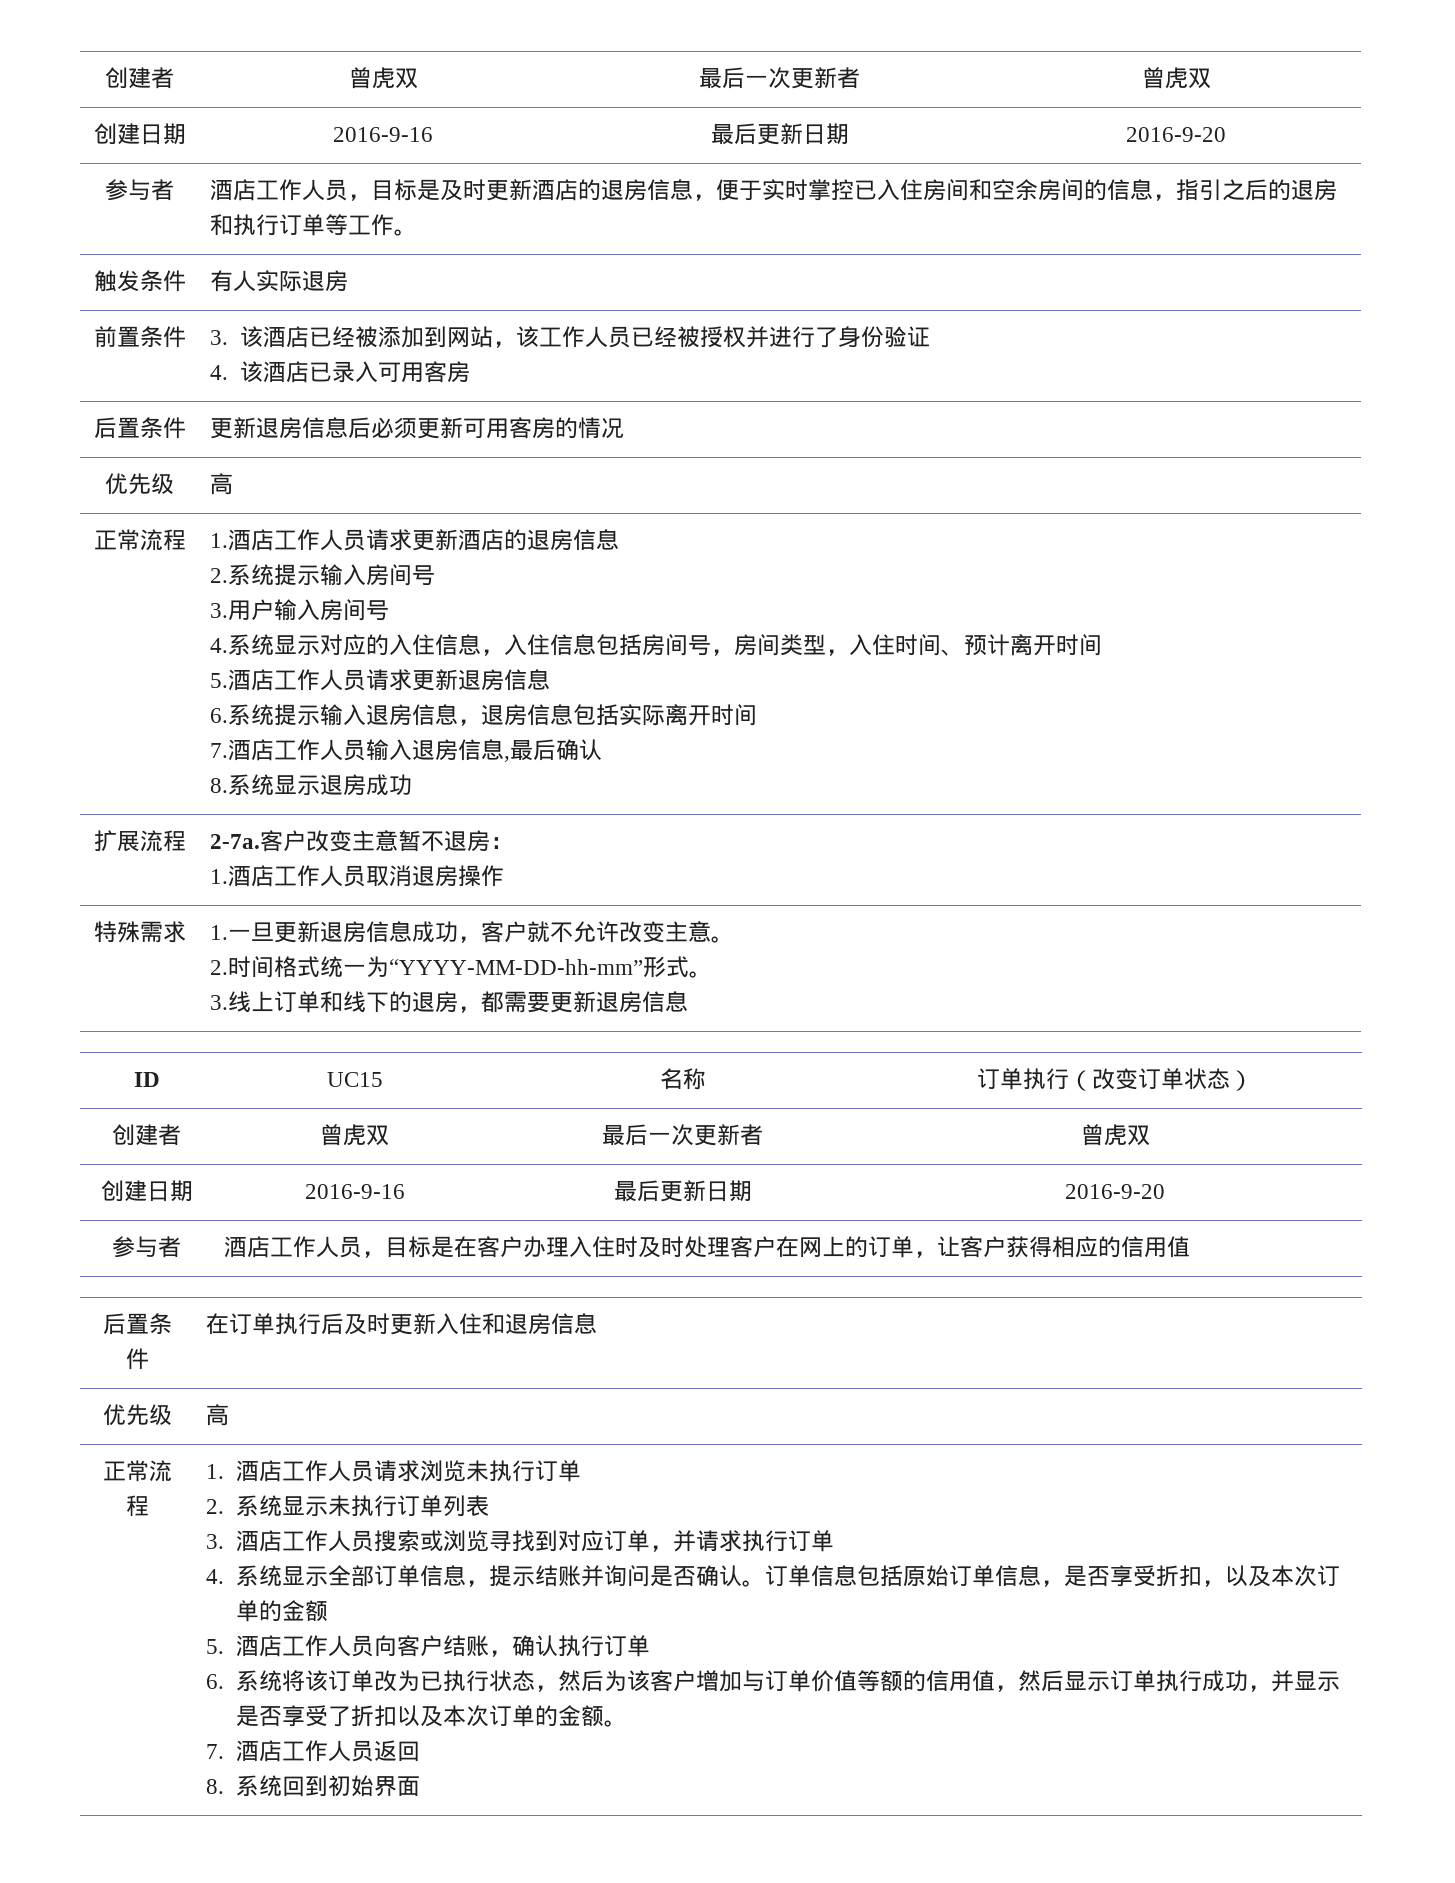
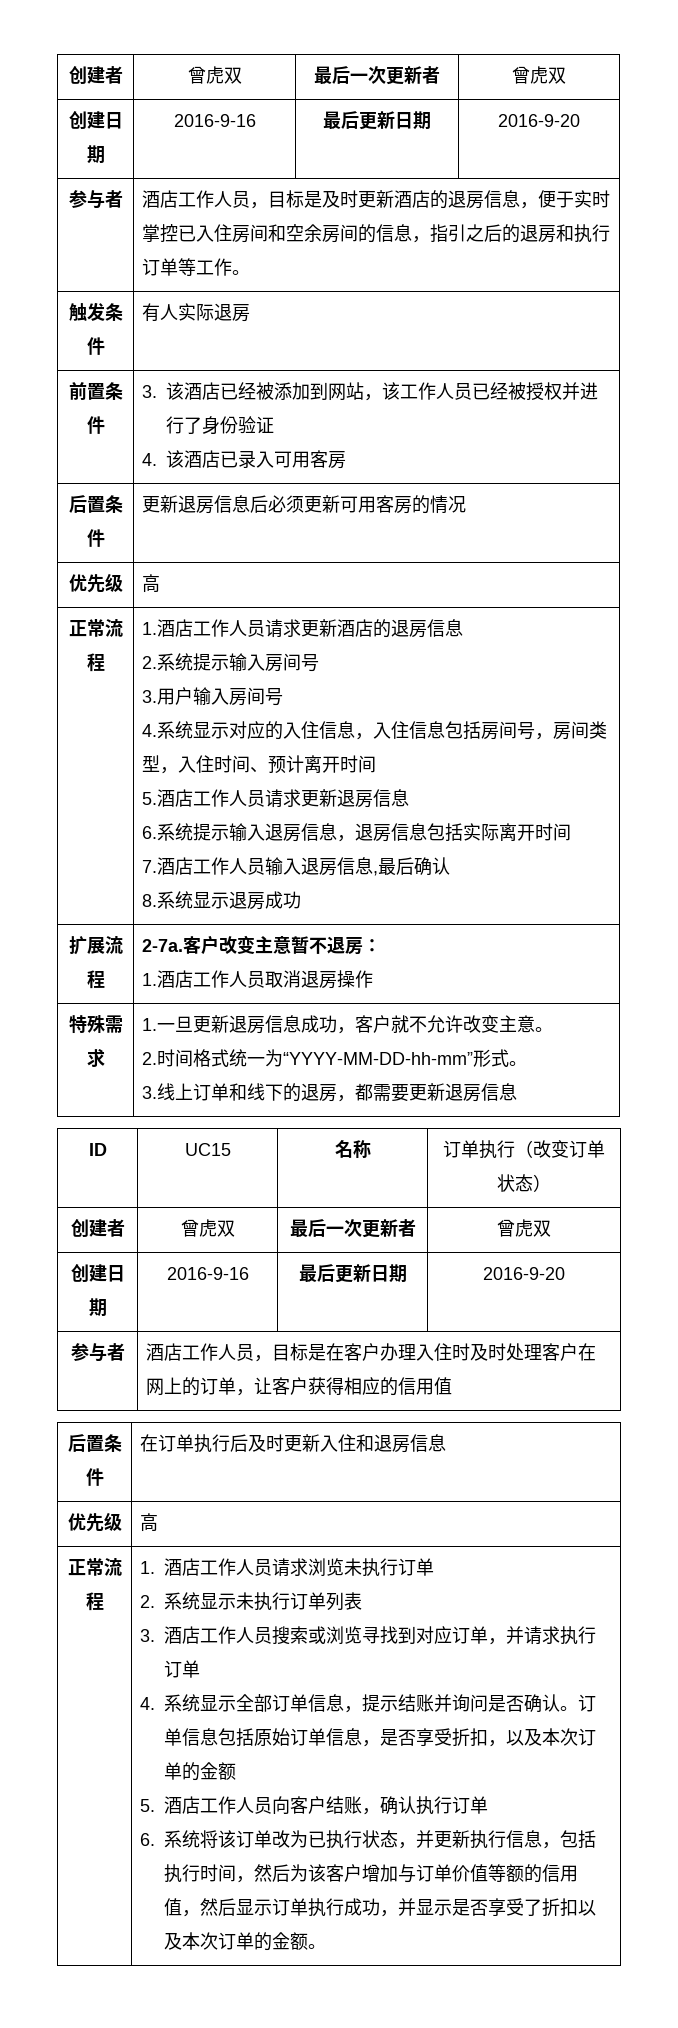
(558, 1688) none -> [416,1830,597,1849] [164,1864,255,1883] 并更新执行信息，包括执行时间，
[206,1740,420,1762] [206,1775,420,1797] // 7.酒店工作人员返回 // 8.系统回到初始界面 -> (327, 1946) none

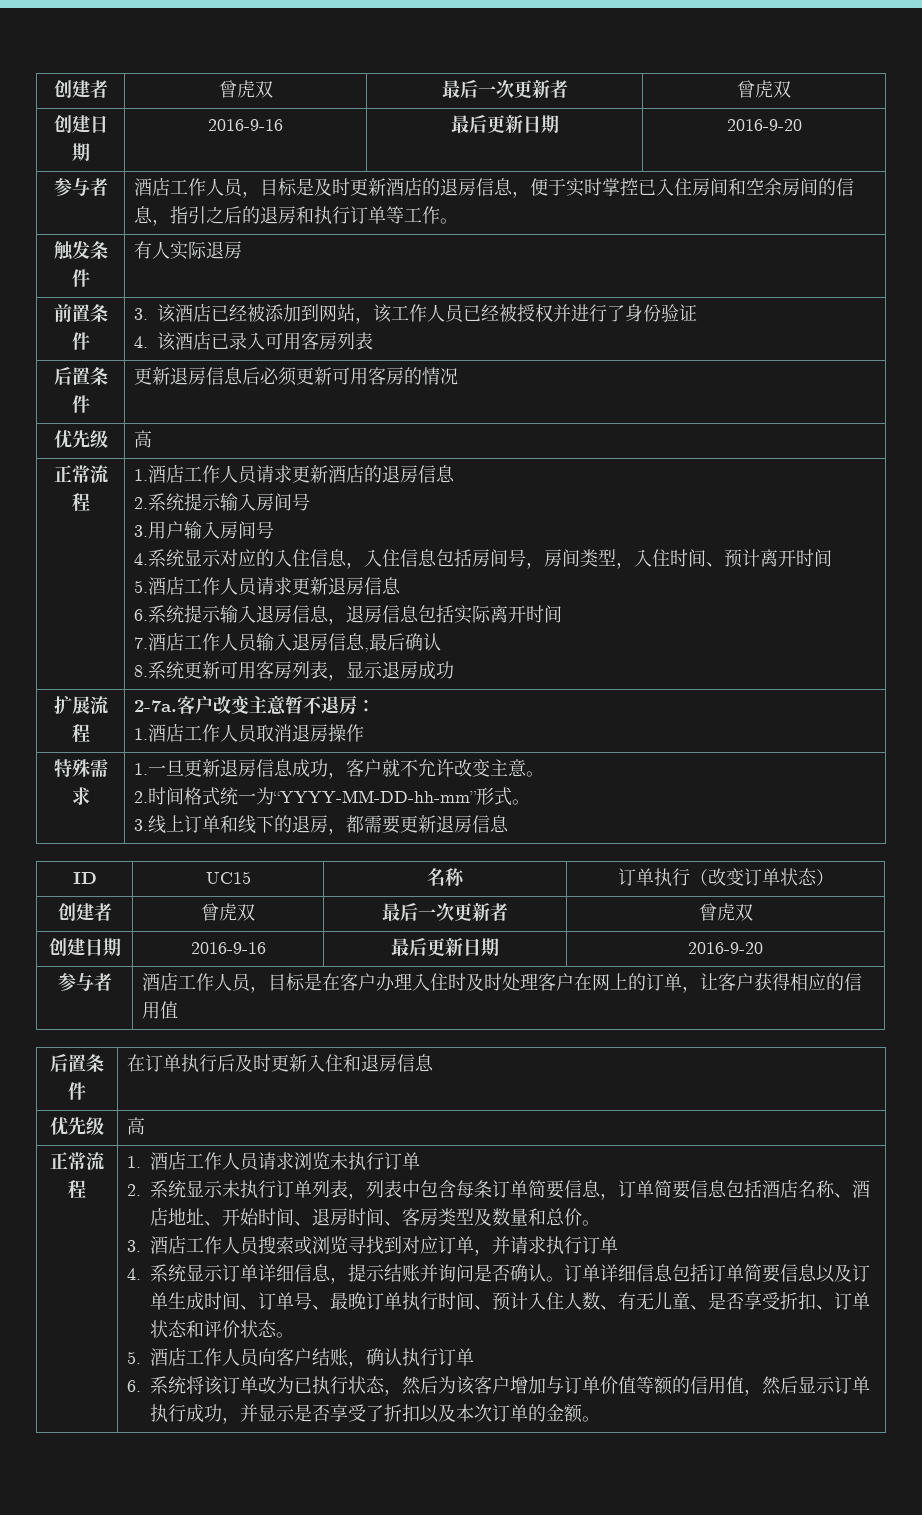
(347, 460) none -> [337,332,374,350] 列表
(194, 900) none -> [184,661,347,681] 更新可用客房列表，
(363, 1601) none -> [348,1179,871,1200] [150,1207,601,1226] ，列表中包含每条订单简要信息，订单简要信息包括酒店名称、酒店地址、开始时间、退房时间、客房类型及数量和总价。
[236,1694,309,1712] 全部订单 -> [222,1264,295,1282] 订单详细
[182,1728,597,1747] [164,1762,237,1781] 信息包括原始订单信息，是否享受折扣，以及本次订单的金额 -> [600,1264,871,1283] [150,1292,871,1311] [150,1320,295,1338] 详细信息包括订单简要信息以及订单生成时间、订单号、最晚订单执行时间、预计入住人数、有无儿童、是否享受折扣、订单状态和评价状态。
[416,1830,597,1849] [164,1864,255,1883] 并更新执行信息，包括执行时间， -> (403, 1392) none

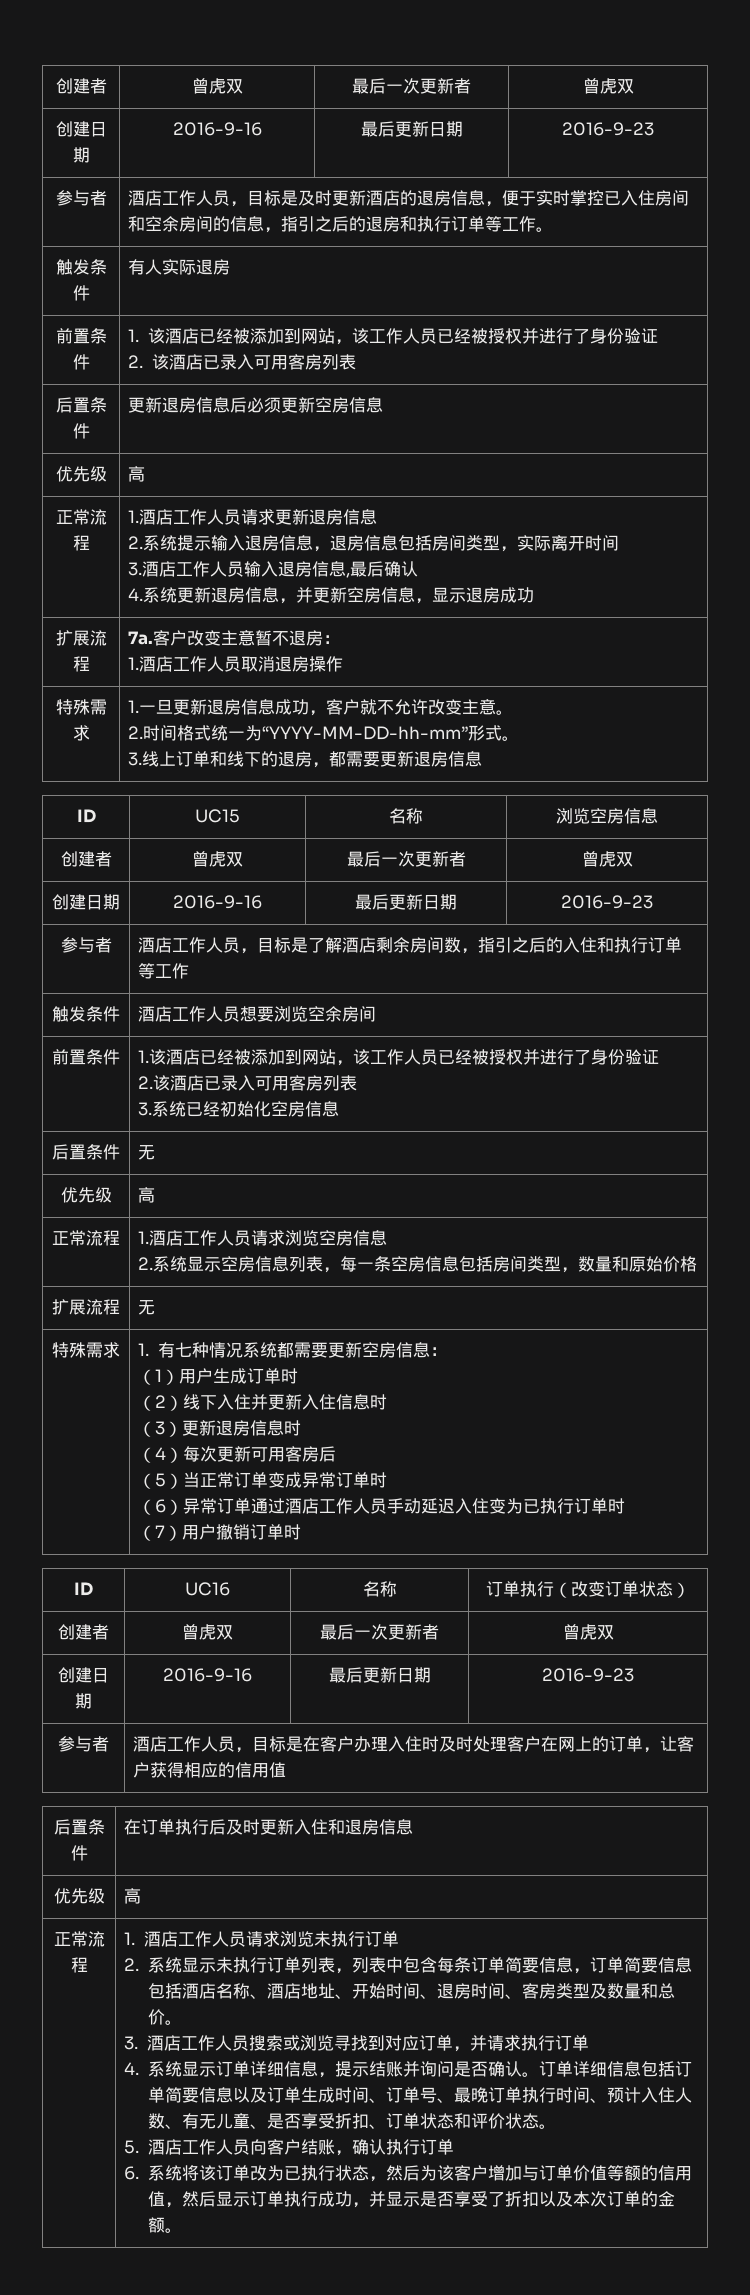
[726,119,802,131] 2016-9-20 -> [562,122,654,136] 2016-9-23
[134,308,149,320] 3. -> [128,329,140,342] 1.
[134,336,149,348] 4. -> [128,355,144,368] 2.
[332,367,459,385] 可用客房的情况 -> [315,397,384,413] 空房信息
[328,464,383,483] 酒店的 -> (310, 517) none
[256,493,311,511] [134,521,275,539] [134,549,833,569] [134,576,402,596] [134,605,257,623] 房间号 // 3.用户输入房间号 // 4.系统显示对应的入住信息，入住信息包括房间号，房间类型，入住时间、预计离开时间 // 5.酒店工作人员请求更新退房信息 // 6.系统提示输入 -> (246, 543) none
(455, 614) none -> [432,535,518,552] 房间类型，
[134,637,149,649] 7. -> [128,562,143,576] 3.
[134,665,149,677] 8. -> [128,588,144,601] 4.
[220,661,329,679] 可用客房列表 -> [211,587,416,604] 退房信息，并更新空房信息
[134,700,178,712] 2-7a. -> [128,631,154,645] 7a.
(465, 877) none -> [556,808,658,824] [60,851,112,867] [192,851,243,867] [346,851,466,867] [581,851,633,867] [52,894,120,910] [173,895,262,909] [355,894,457,910] [561,895,653,909] [60,937,112,953] [138,937,683,954] [138,963,190,979] [52,1006,120,1022] [138,1006,377,1022] [52,1049,120,1065] [138,1049,660,1066] [138,1075,358,1091] [138,1101,340,1117] [52,1144,120,1160] [138,1145,156,1160] [60,1187,112,1203] [138,1187,156,1203] [52,1230,120,1246] [138,1230,388,1246] [138,1256,698,1273] [52,1299,120,1315] [138,1300,156,1315] [52,1342,120,1358] [138,1342,447,1358] [138,1368,299,1385] [138,1394,388,1411] [138,1420,302,1437] [138,1446,337,1463] [138,1472,388,1489] [138,1498,626,1515] [138,1524,302,1541] [74,1582,93,1596] [185,1582,230,1596] [362,1581,397,1597] | 浏览空房信息 // 创建者 | 曾虎双 | 最后一次更新者 | 曾虎双 // 创建日期 | 2016-9-16 | 最后更新日期 | 2016-9-23 // 参与者 | 酒店工作人员，目标是了解酒店剩余房间数，指引之后的入住和执行订单等工作 // 触发条件 | 酒店工作人员想要浏览空余房间 // 前置条件 | 1.该酒店已经被添加到网站，该工作人员已经被授权并进行了身份验证 // 2.该酒店已录入可用客房列表 // 3.系统已经初始化空房信息 // 后置条件 | 无 // 优先级 | 高 // 正常流程 | 1.酒店工作人员请求浏览空房信息 // 2.系统显示空房信息列表，每一条空房信息包括房间类型，数量和原始价格 // 扩展流程 | 无 // 特殊需求 | 1.有七种情况系统都需要更新空房信息： // （1）用户生成订单时 // （2）线下入住并更新入住信息时 // （3）更新退房信息时 // （4）每次更新可用客房后 // （5）当正常订单变成异常订单时 // （6）异常订单通过酒店工作人员手动延迟入住变为已执行订单时 // （7）用户撤销订单时 // ID | UC16 | 名称
[688,942,763,954] 2016-9-20 -> [542,1668,634,1682] 2016-9-23

